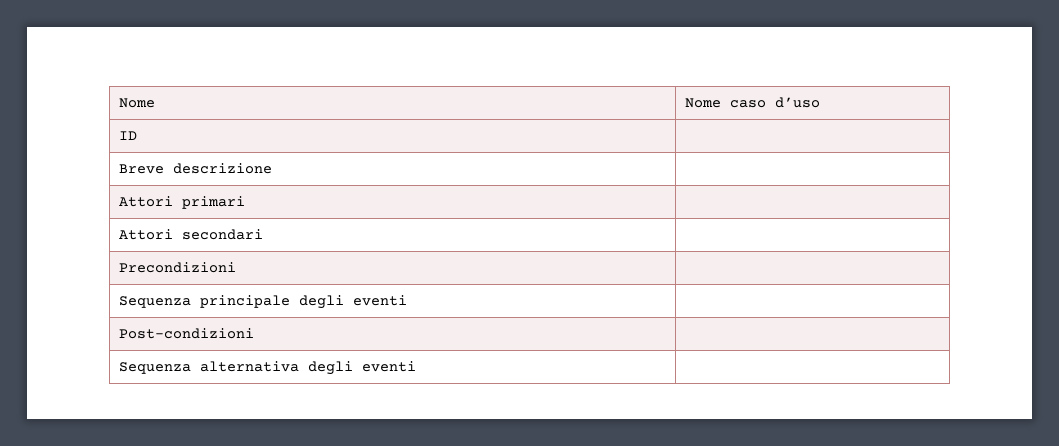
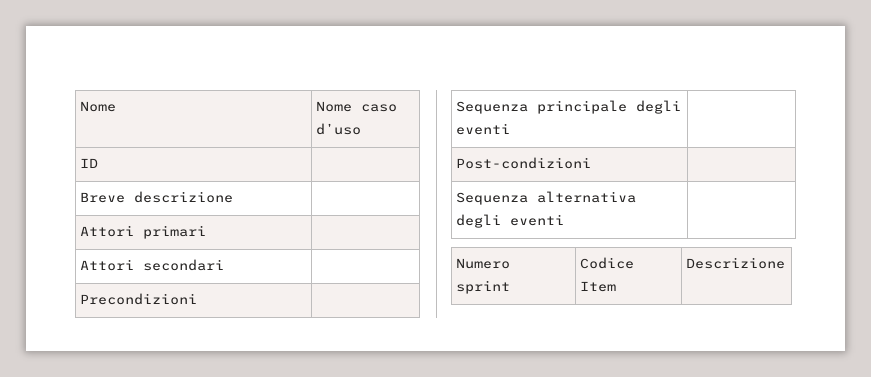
(416, 366) none -> [456,258,511,269] [456,280,511,294] [580,257,635,269] [580,281,617,292] [686,257,786,269] // Numero sprint | Codice Item | Descrizione

